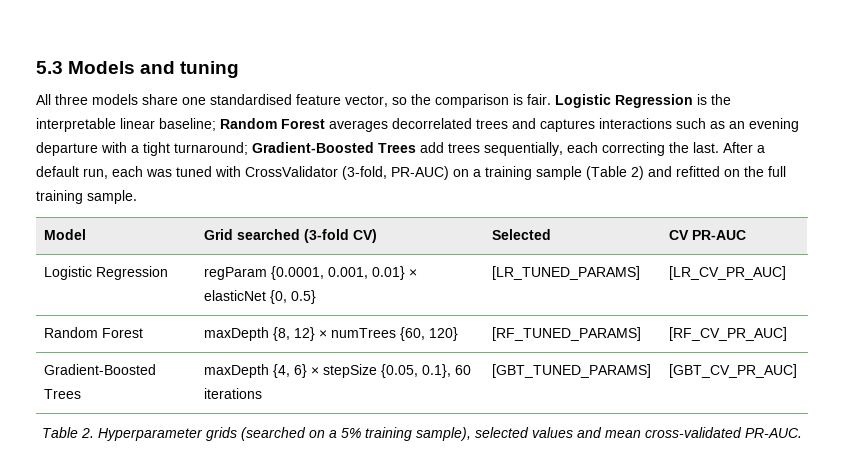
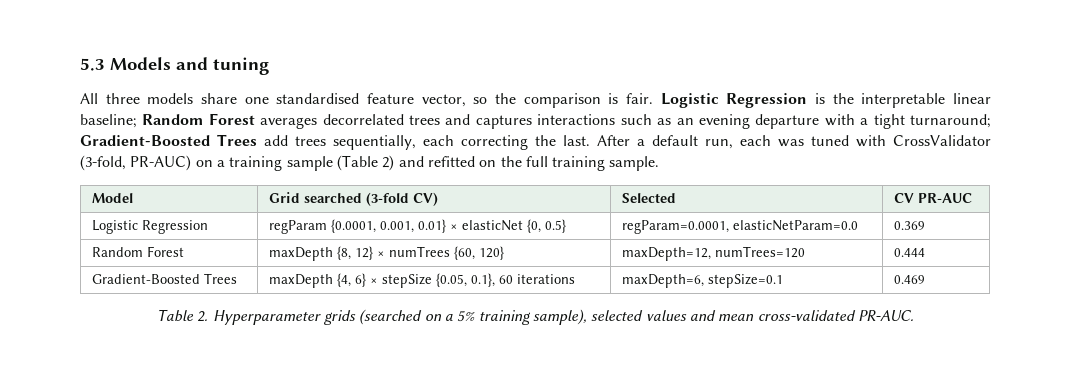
[492,266,641,280] [669,266,787,280] [LR_TUNED_PARAMS] | [LR_CV_PR_AUC] -> [621,220,858,234] [893,221,925,230] regParam=0.0001, elasticNetParam=0.0 | 0.369
[492,327,642,341] [669,327,788,341] [RF_TUNED_PARAMS] | [RF_CV_PR_AUC] -> [621,246,805,261] [893,248,925,257] maxDepth=12, numTrees=120 | 0.444
[492,364,652,378] [669,364,798,378] [GBT_TUNED_PARAMS] | [GBT_CV_PR_AUC] -> [621,274,783,288] [893,275,925,284] maxDepth=6, stepSize=0.1 | 0.469

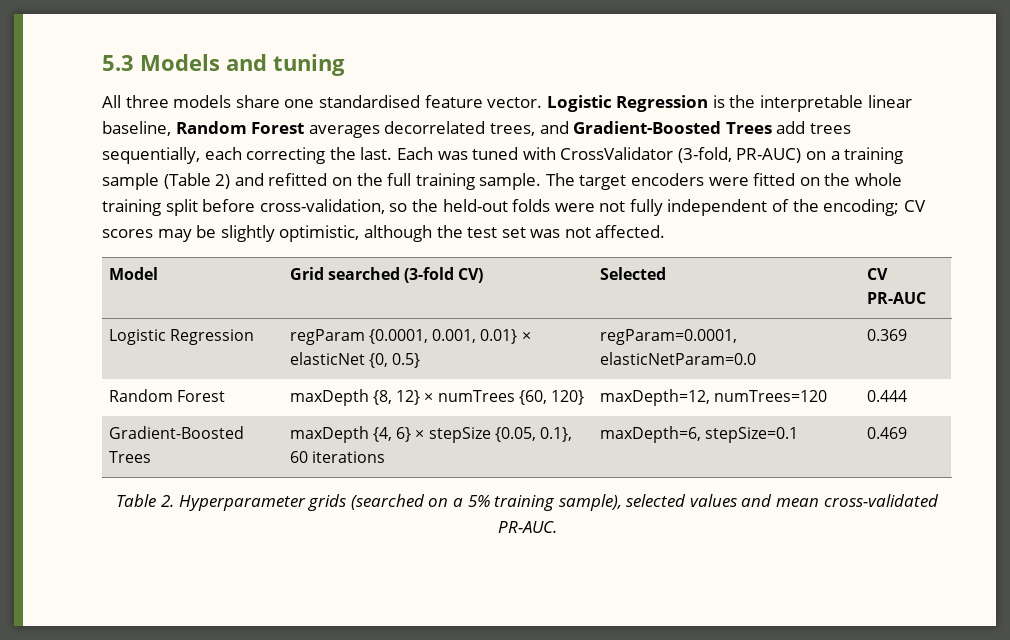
[421,93,653,108] vector, so the comparison is fair. -> [487,97,543,108] vector.
[80,114,137,128] baseline; -> [102,121,171,136] baseline,
[409,114,991,129] trees and captures interactions such as an evening departure with a tight turnaround; -> [489,121,569,136] trees, and
[597,135,771,149] After a default run, each -> [396,147,433,160] Each
(660, 163) none -> [545,173,903,190] [102,199,926,216] [102,225,666,242] The target encoders were fitted on the whole training split before cross-validation, so the held-out folds were not fully independent of the encoding; CV scores may be slightly optimistic, although the test set was not affected.

